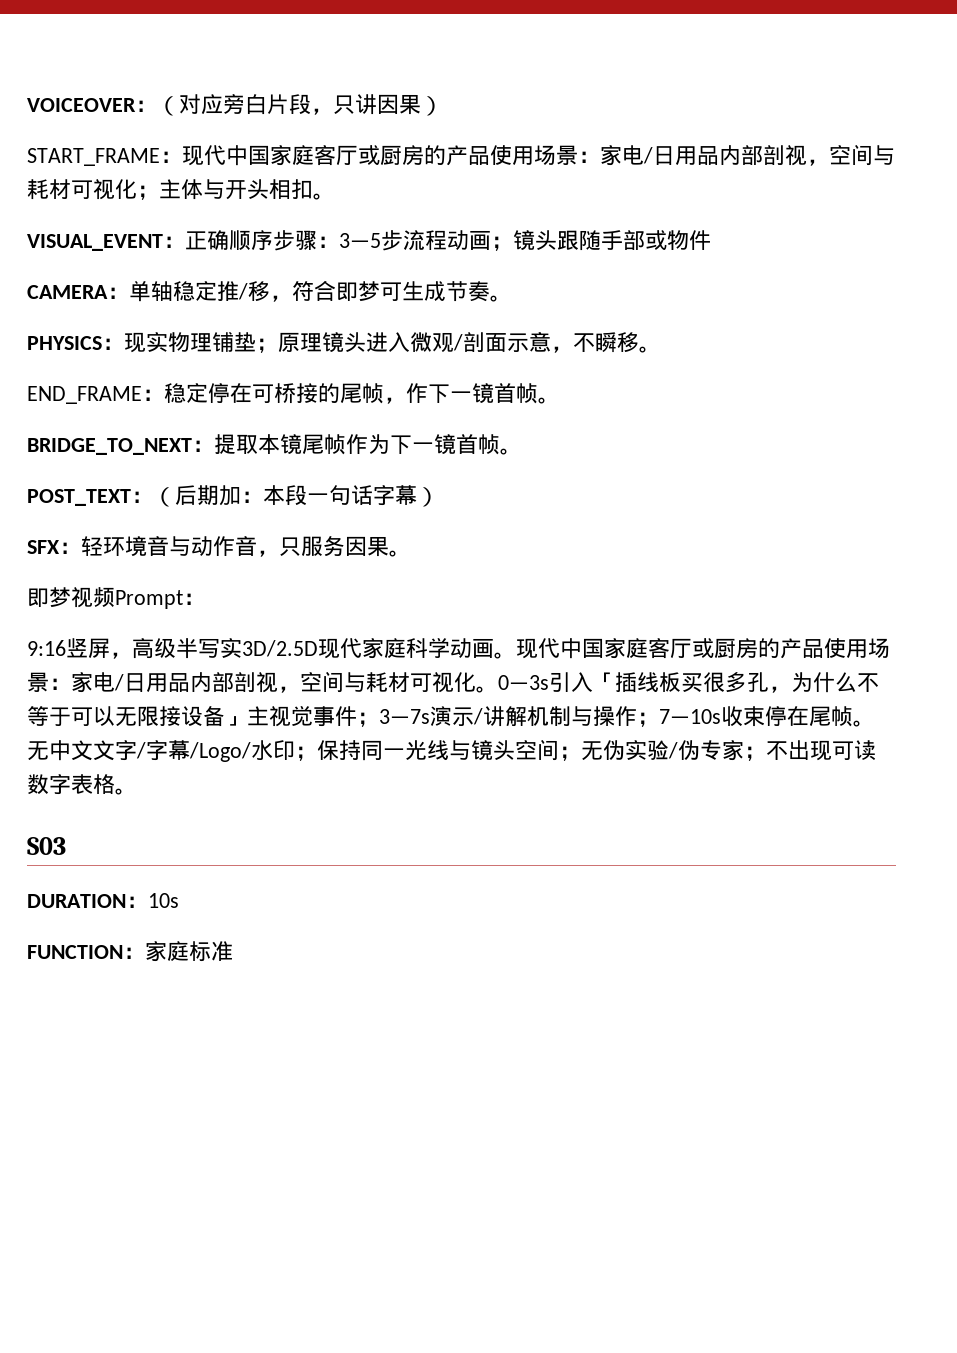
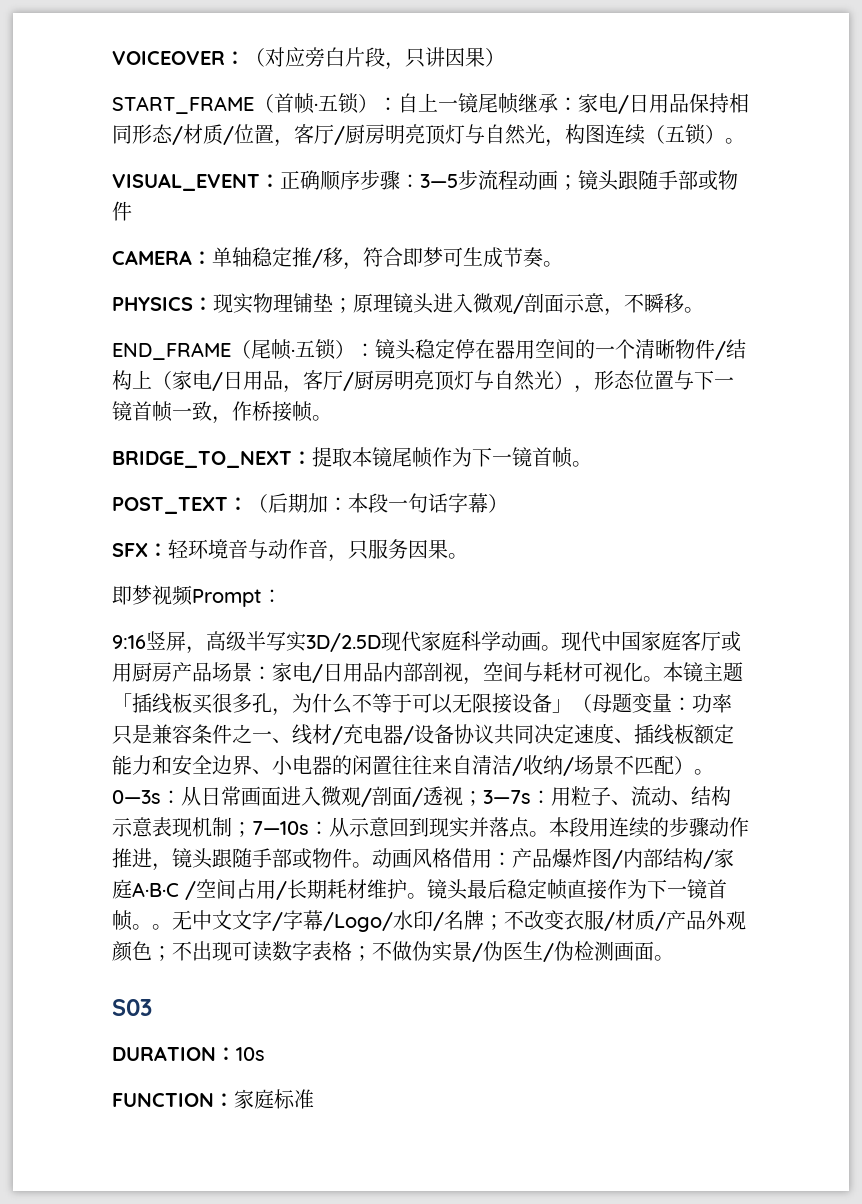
[160,144,895,166] [27,179,313,200] ：现代中国家庭客厅或厨房的产品使用场景：家电/日用品内部剖视，空间与耗材可视化；主体与开头相扣 -> [254,93,749,114] [112,124,725,147] （首帧·五锁）：自上一镜尾帧继承：家电/日用品保持相同形态/材质/位置，客厅/厨房明亮顶灯与自然光，构图连续（五锁）
[142,383,516,404] ：稳定停在可桥接的尾帧，作下一镜首 -> [231,339,746,360] [112,370,734,393] [112,401,292,424] （尾帧·五锁）：镜头稳定停在器用空间的一个清晰物件/结构上（家电/日用品，客厅/厨房明亮顶灯与自然光），形态位置与下一镜首帧一致，作桥接
[714,638,868,659] 厨房的产品使用 -> [112,662,212,682] 用厨房产品
[498,672,593,692] 0—3s引入 -> [663,662,743,682] 本镜主题
[247,706,853,727] 主视觉事件；3—7s演示/讲解机制与操作；7—10s收束停在尾帧 -> [572,693,732,713] [112,723,734,745] [112,755,714,776] [112,786,731,807] [112,817,749,838] [112,848,734,871] [112,879,727,900] [112,910,152,931] （母题变量：功率只是兼容条件之一、线材/充电器/设备协议共同决定速度、插线板额定能力和安全边界、小电器的闲置往往来自清洁/收纳/场景不匹配）。0—3s：从日常画面进入微观/剖面/透视；3—7s：用粒子、流动、结构示意表现机制；7—10s：从示意回到现实并落点。本段用连续的步骤动作推进，镜头跟随手部或物件。动画风格借用：产品爆炸图/内部结构/家庭A·B·C /空间占用/长期耗材维护。镜头最后稳定帧直接作为下一镜首帧。
[295,739,744,761] ；保持同一光线与镜头空间；无伪实验/伪专家 -> [433,910,746,931] [112,941,152,962] /名牌；不改变衣服/材质/产品外观颜色
(115, 784) none -> [352,941,654,962] ；不做伪实景/伪医生/伪检测画面

